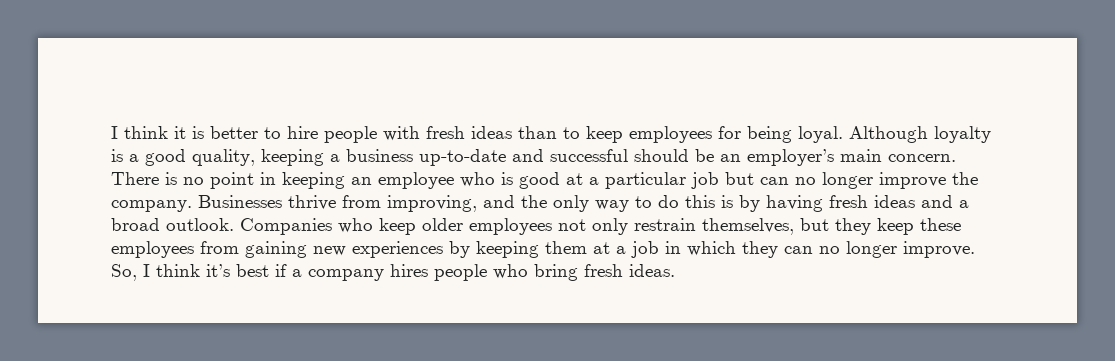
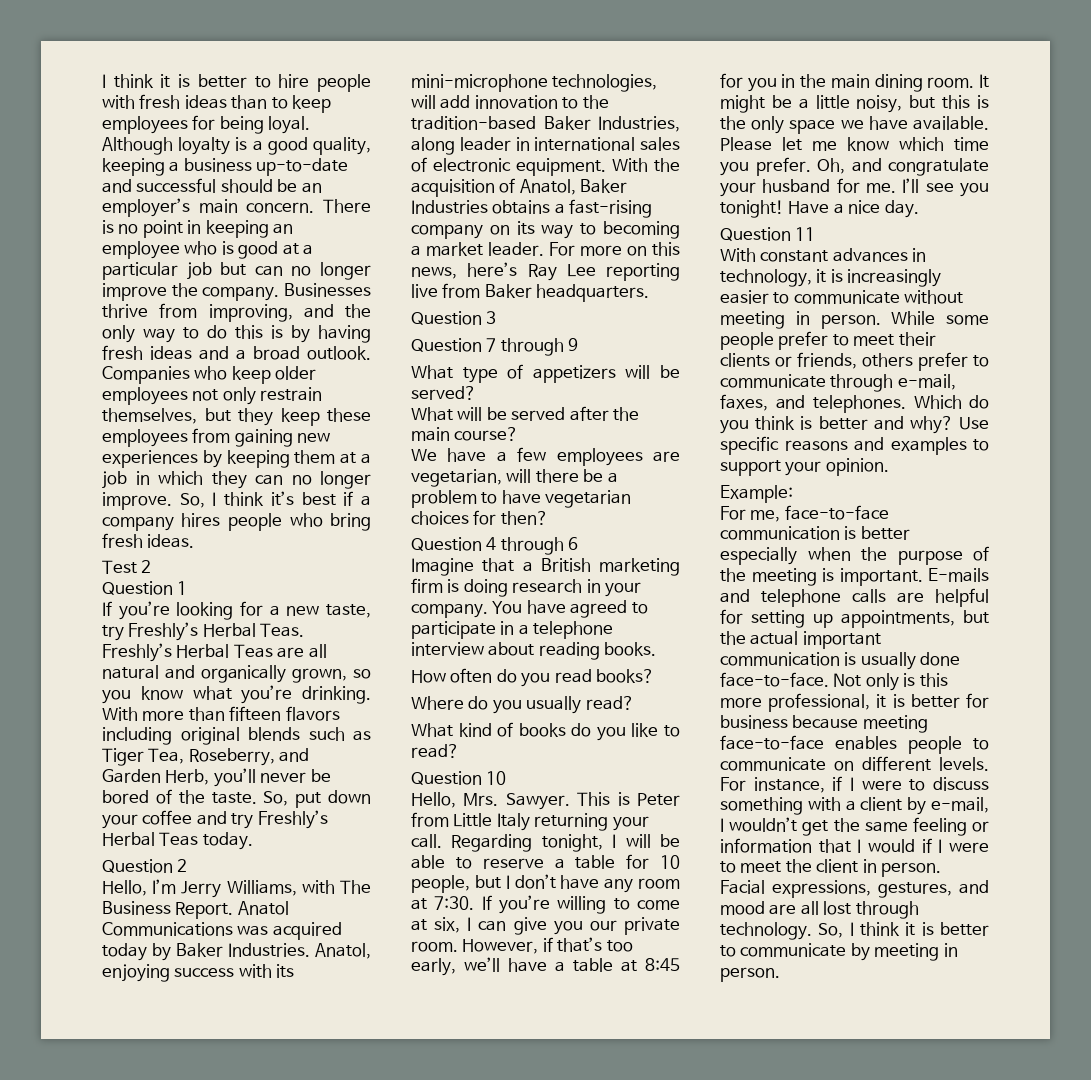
(675, 270) none -> [102,560,152,574] [102,581,188,595] [102,601,371,620] [102,622,305,641] [102,643,327,662] [102,665,371,683] [102,685,371,704] [102,706,340,721] [102,727,371,745] [102,748,310,766] [102,768,331,787] [102,789,372,808] [102,810,328,829] [102,832,253,850] [102,859,188,873] [102,879,372,898] [102,901,289,919] [102,922,342,940] [102,943,371,961] [102,964,295,982] [411,74,658,92] [411,95,609,109] [411,116,680,132] [411,137,680,155] [411,157,680,176] [411,178,628,197] [411,199,653,218] [411,221,680,239] [411,242,680,256] [411,262,680,281] [411,283,650,302] [411,311,497,325] [411,338,579,356] [411,364,680,383] [411,386,476,400] [411,406,640,421] [411,427,519,441] [411,447,680,466] [411,469,618,487] [411,490,632,508] [411,510,548,525] [411,537,579,555] [411,558,680,576] [411,578,642,597] [411,600,648,618] [411,621,614,639] [411,642,657,660] [411,668,655,687] [411,696,634,714] [411,722,680,741] [411,744,459,758] [411,771,507,785] [411,792,680,810] [411,812,649,831] [411,834,680,852] [411,854,680,869] [411,874,680,893] [411,895,680,914] [411,917,680,935] [411,937,633,954] [411,957,680,976] [720,73,989,92] [720,95,989,113] [720,116,989,134] [720,137,989,151] [720,157,989,176] [720,178,989,197] [720,200,919,218] [720,227,816,241] [720,248,927,262] [720,269,942,287] [720,290,964,304] [720,311,989,329] [720,331,936,350] [720,352,989,371] [720,374,956,392] [720,394,989,413] [720,416,989,434] [720,436,989,455] [720,458,889,476] [720,485,793,503] [720,505,889,522] [720,526,910,540] [720,546,989,565] [720,568,989,586] [720,588,989,607] [720,609,989,628] [720,631,881,649] [720,652,961,670] [720,672,948,691] [720,693,989,712] [720,715,928,733] [720,735,989,754] [720,756,989,771] [720,776,989,793] [720,797,989,815] [720,817,989,836] [720,838,989,853] [720,859,942,877] [720,880,990,898] [720,901,919,919] [720,922,989,940] [720,943,958,961] [720,967,780,982] // Test 2 // Question 1 // If you’re looking for a new taste, try Freshly’s Herbal Teas. Freshly’s Herbal Teas are all natural and organically grown, so you know what you’re drinking. With more than fifteen flavors including original blends such as Tiger Tea, Roseberry, and Garden Herb, you’ll never be bored of the taste. So, put down your coffee and try Freshly’s Herbal Teas today. // Question 2 // Hello, I’m Jerry Williams, with The Business Report. Anatol Communications was acquired today by Baker Industries. Anatol, enjoying success with its mini-microphone technologies, will add innovation to the tradition-based Baker Industries, along leader in international sales of electronic equipment. With the acquisition of Anatol, Baker Industries obtains a fast-rising company on its way to becoming a market leader. For more on this news, here’s Ray Lee reporting live from Baker headquarters. // Question 3 // Question 7 through 9 // What type of appetizers will be served? // What will be served after the main course? // We have a few employees are vegetarian, will there be a problem to have vegetarian choices for then? // Question 4 through 6 // Imagine that a British marketing firm is doing research in your company. You have agreed to participate in a telephone interview about reading books. // How often do you read books? // Where do you usually read? // What kind of books do you like to read? // Question 10 // Hello, Mrs. Sawyer. This is Peter from Little Italy returning your call. Regarding tonight, I will be able to reserve a table for 10 people, but I don’t have any room at 7:30. If you’re willing to come at six, I can give you our private room. However, if that’s too early, we’ll have a table at 8:45 for you in the main dining room. It might be a little noisy, but this is the only space we have available. Please let me know which time you prefer. Oh, and congratulate your husband for me. I’ll see you tonight! Have a nice day. // Question 11 // With constant advances in technology, it is increasingly easier to communicate without meeting in person. While some people prefer to meet their clients or friends, others prefer to communicate through e-mail, faxes, and telephones. Which do you think is better and why? Use specific reasons and examples to support your opinion. // Example: // For me, face-to-face communication is better especially when the purpose of the meeting is important. E-mails and telephone calls are helpful for setting up appointments, but the actual important communication is usually done face-to-face. Not only is this more professional, it is better for business because meeting face-to-face enables people to communicate on different levels. For instance, if I were to discuss something with a client by e-mail, I wouldn’t get the same feeling or information that I would if I were to meet the client in person. Facial expressions, gestures, and mood are all lost through technology. So, I think it is better to communicate by meeting in person.

